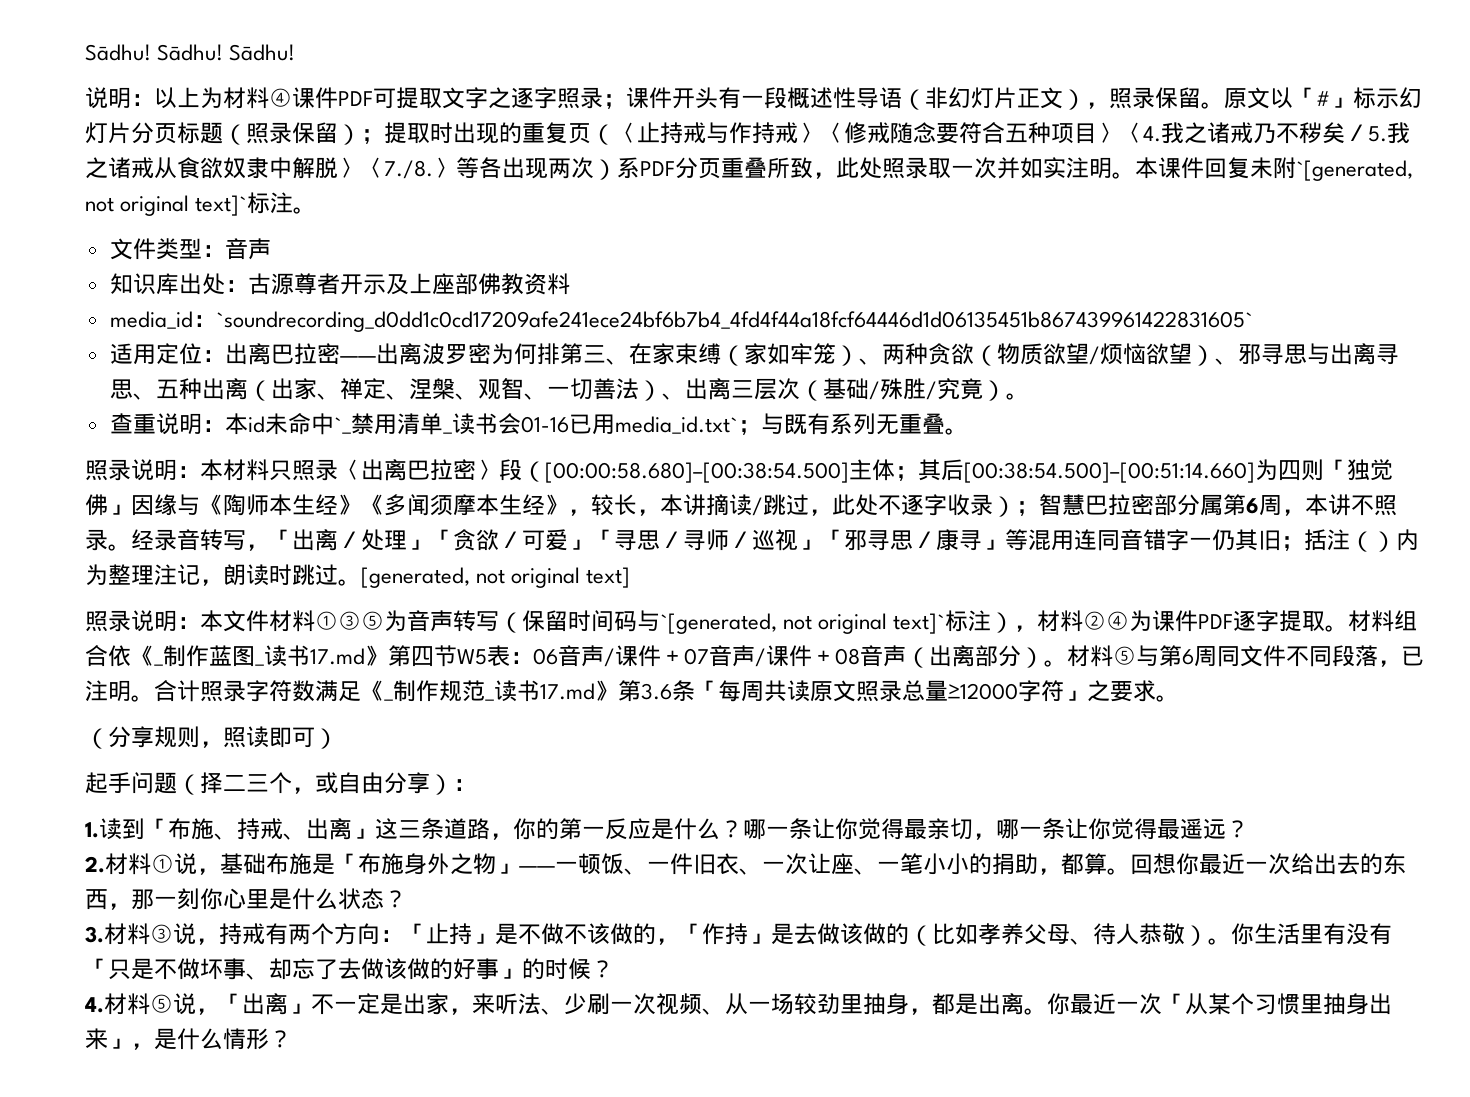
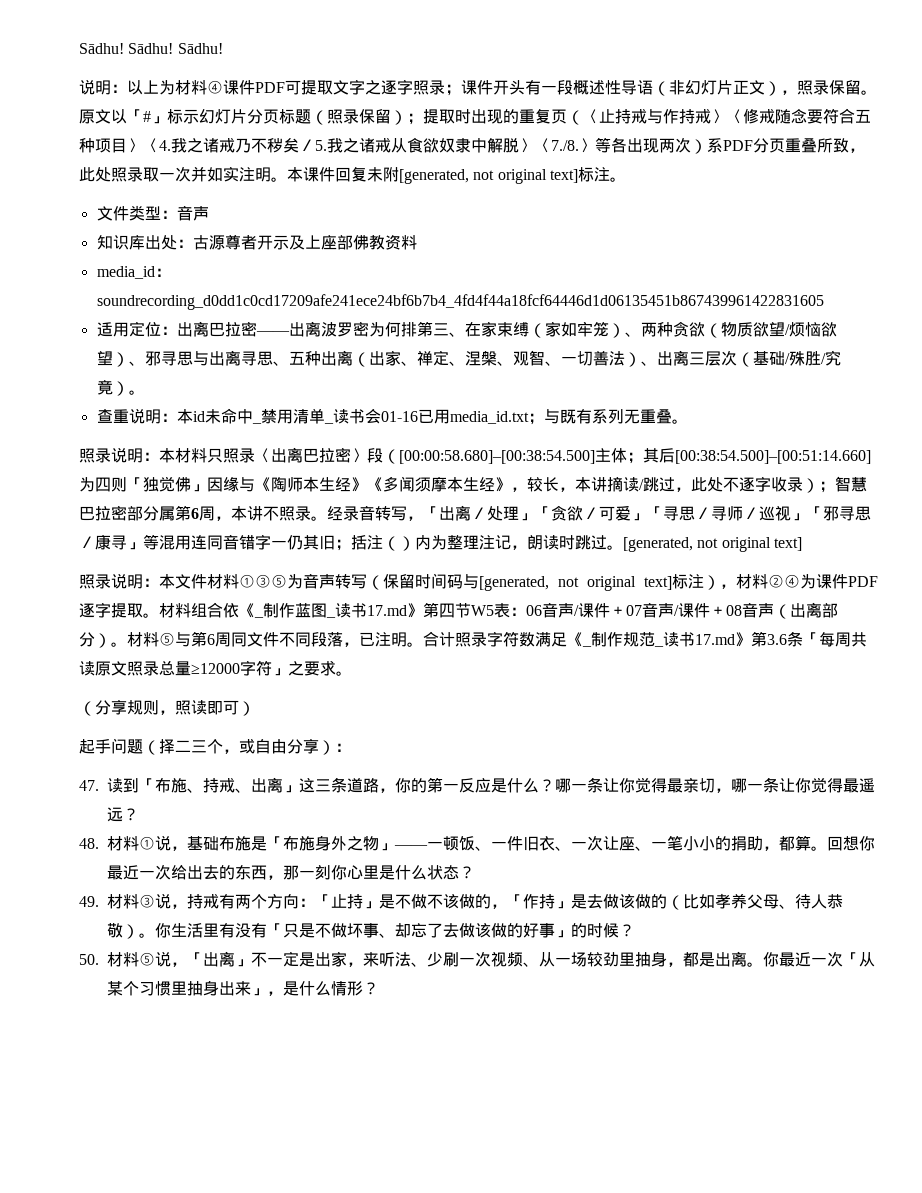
[1296,160,1413,181] [85,195,248,216] `[generated, not original text]` -> [399,169,578,184] [generated, not original text]
[215,311,1253,332] `soundrecording_d0dd1c0cd17209afe241ece24bf6b7b4_4fd4f44a18fcf64446d1d06135451b867439961422831605` -> [96,294,824,310] soundrecording_d0dd1c0cd17209afe241ece24bf6b7b4_4fd4f44a18fcf64446d1d06135451b867439961422831605
[333,417,351,434] `_ -> [251,422,262,424] _
[614,416,738,434] media_id.txt` -> [449,411,529,424] media_id.txt
[660,613,946,634] `[generated, not original text]` -> [479,576,672,591] [generated, not original text]
[85,822,99,838] 1. -> [79,780,99,791] 47.
[85,856,105,873] 2. -> [79,838,99,849] 48.
[85,926,104,943] 3. -> [79,896,99,907] 49.
[85,997,104,1013] 4. -> [79,954,99,965] 50.

